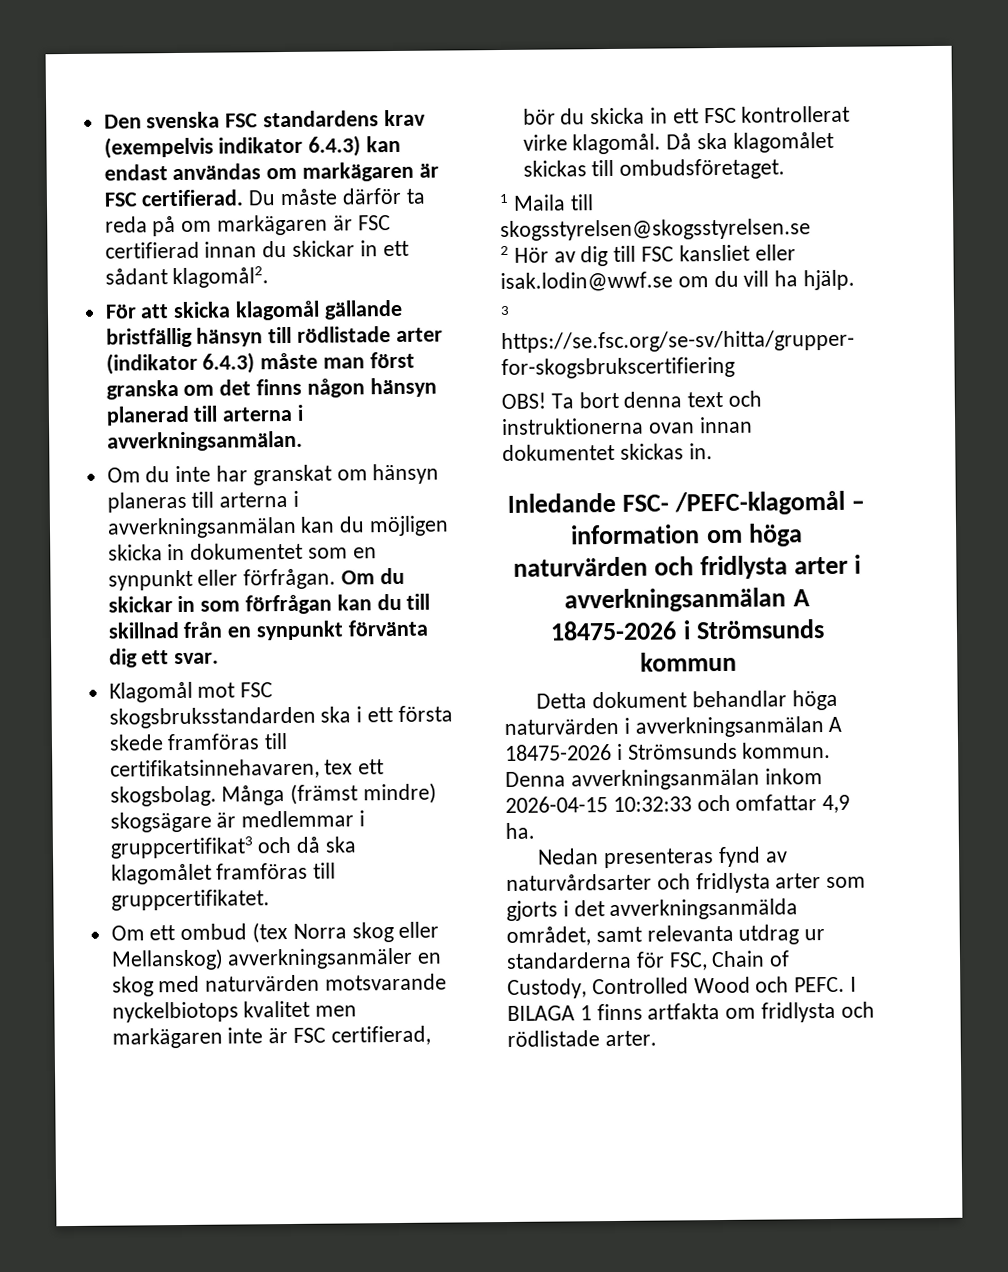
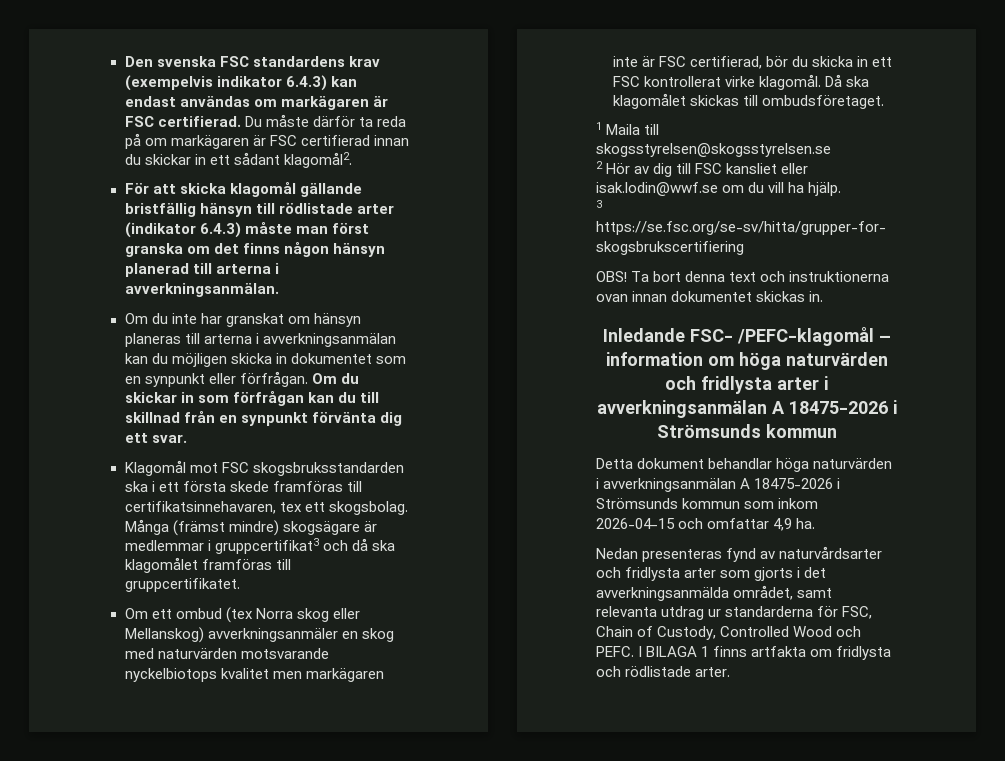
[741,741,832,759] [505,768,760,791] kommun. Denna avverkningsanmälan -> [682,498,775,509] kommun som
[612,796,692,813] 10:32:33 -> (675, 523) none

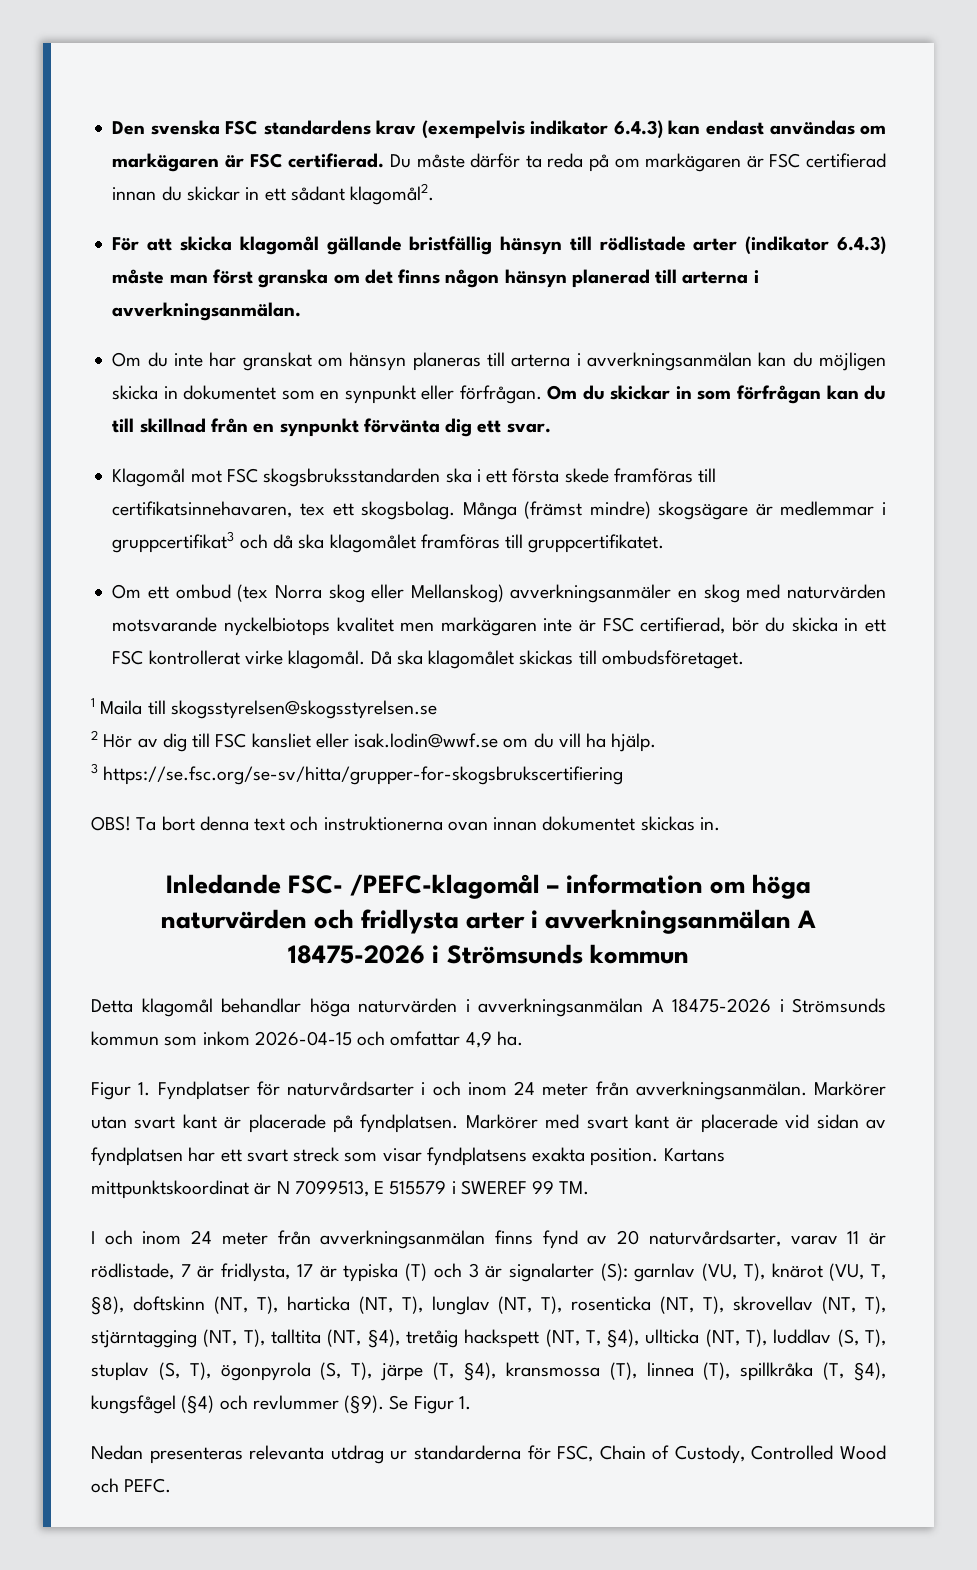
[637,458,705,469] dokument -> [141,998,213,1017] klagomål
[596,546,883,562] [596,567,827,581] [596,585,833,601] Nedan presenteras fynd av naturvårdsarter och fridlysta arter som gjorts i det avverkningsanmälda området, samt -> [91,1081,886,1100] [91,1114,886,1133] [91,1147,725,1166] [91,1180,590,1199] [91,1230,886,1249] [91,1263,886,1282] [91,1296,886,1315] [91,1329,886,1348] [91,1362,886,1381] [91,1395,471,1414] [91,1445,243,1464] Figur 1. Fyndplatser för naturvårdsarter i och inom 24 meter från avverkningsanmälan. Markörer utan svart kant är placerade på fyndplatsen. Markörer med svart kant är placerade vid sidan av fyndplatsen har ett svart streck som visar fyndplatsens exakta position. Kartans mittpunktskoordinat är N 7099513, E 515579 i SWEREF 99 TM. // I och inom 24 meter från avverkningsanmälan finns fynd av 20 naturvårdsarter, varav 11 är rödlistade, 7 är fridlysta, 17 är typiska (T) och 3 är signalarter (S): garnlav (VU, T), knärot (VU, T, §8), doftskinn (NT, T), harticka (NT, T), lunglav (NT, T), rosenticka (NT, T), skrovellav (NT, T), stjärntagging (NT, T), talltita (NT, §4), tretåig hackspett (NT, T, §4), ullticka (NT, T), luddlav (S, T), stuplav (S, T), ögonpyrola (S, T), järpe (T, §4), kransmossa (T), linnea (T), spillkråka (T, §4), kungsfågel (§4) och revlummer (§9). Se Figur 1. // Nedan presenteras
[638,646,892,660] [596,666,731,677] I BILAGA 1 finns artfakta om fridlysta och rödlistade arter. -> (172, 1485) none

